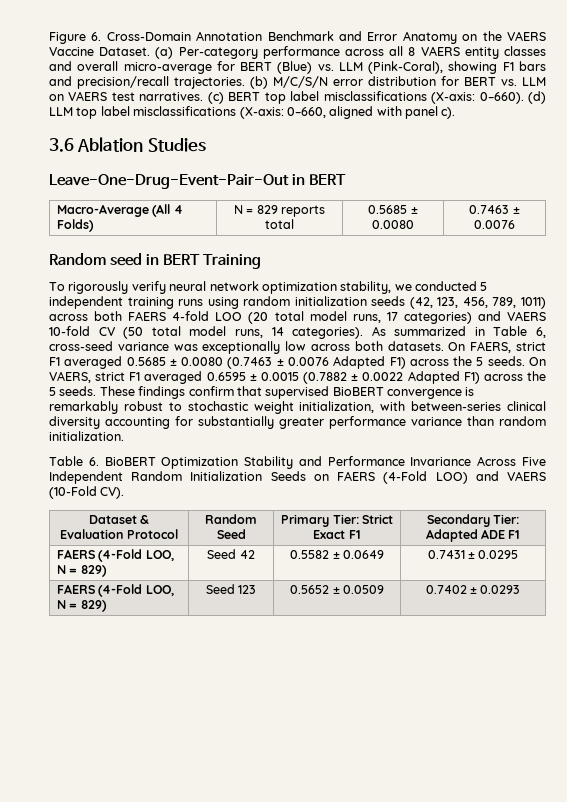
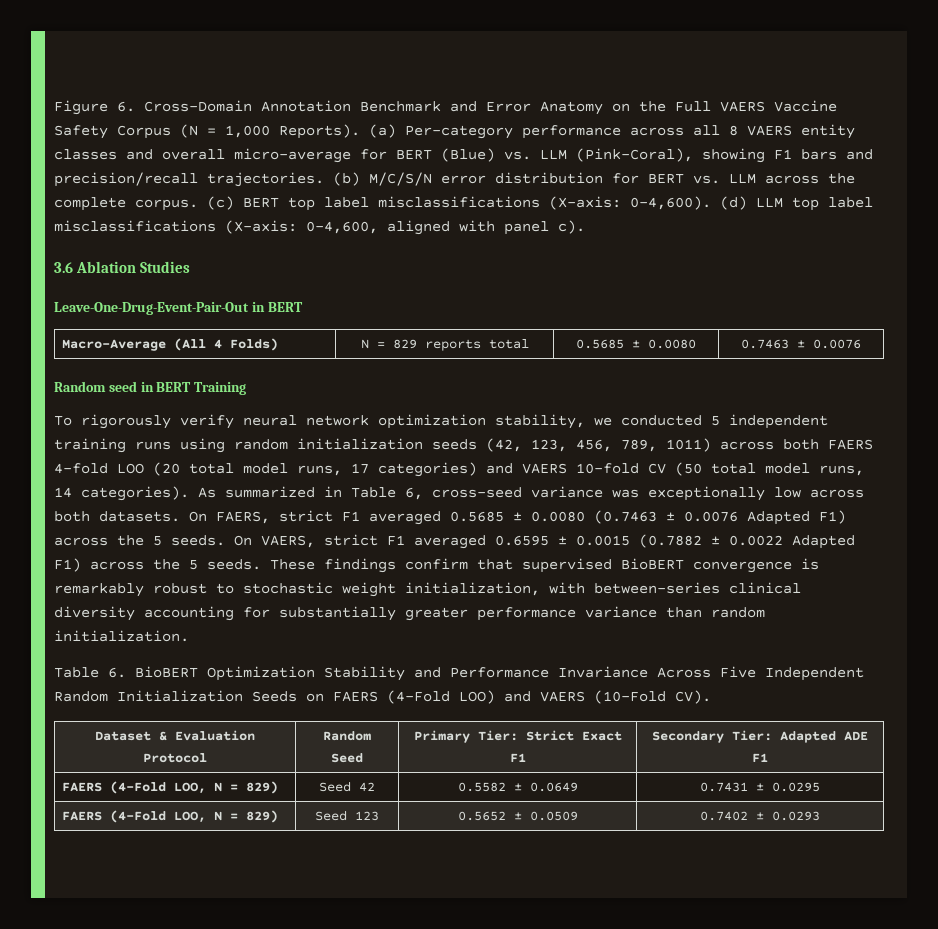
(502, 36) none -> [675,101,711,112] Full
[99,47,151,56] Dataset. -> [54,124,360,139] Safety Corpus (N = 1,000 Reports).
[49,91,204,101] on VAERS test narratives. -> [765,173,855,184] [54,197,198,211] across the complete corpus.
[479,92,524,104] 0–660). -> [630,196,711,210] 0–4,600).
[286,107,326,118] 0–660, -> [306,221,378,234] 0–4,600,

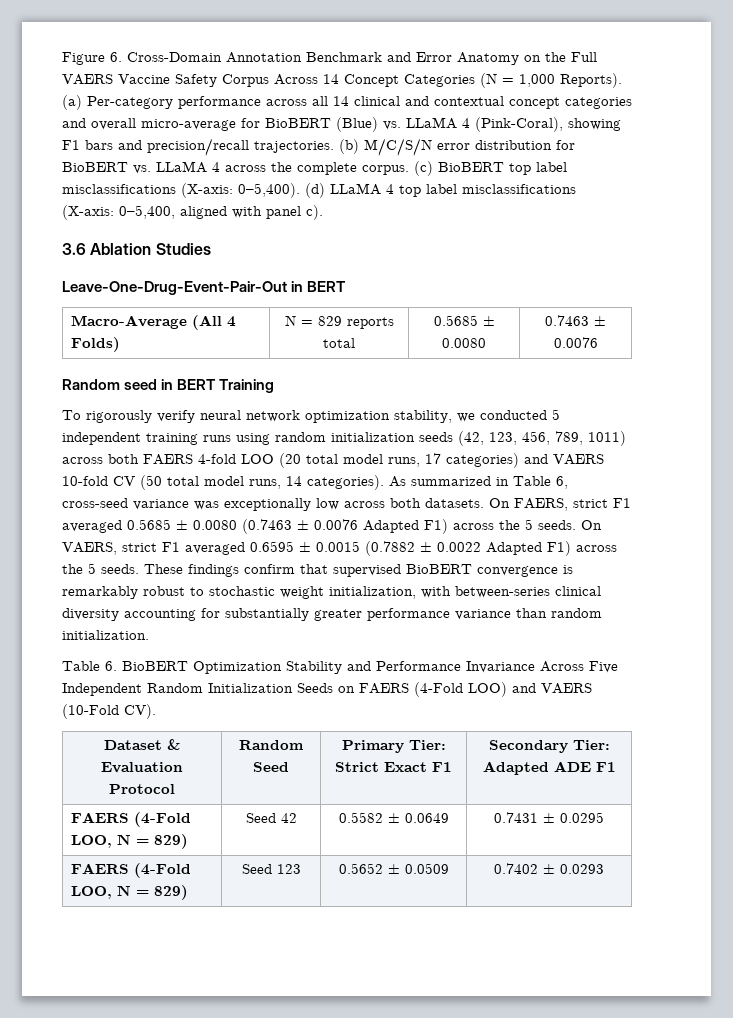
(171, 132) none -> [274,74,475,87] Across 14 Concept Categories
[729,124,855,139] [54,149,117,160] 8 VAERS entity classes -> [333,96,632,109] 14 clinical and contextual concept categories
[396,150,432,160] BERT -> [265,118,331,128] BioBERT
[540,149,567,160] LLM -> [406,117,470,129] LLaMA 4
[648,173,756,184] BERT vs. LLM -> [62,161,220,174] BioBERT vs. LLaMA 4
[243,196,873,211] [54,220,378,234] BERT top label misclassifications (X-axis: 0–4,600). (d) LLM top label misclassifications (X-axis: 0–4,600, -> [438,162,567,175] [62,183,576,198] [62,205,175,220] BioBERT top label misclassifications (X-axis: 0–5,400). (d) LLaMA 4 top label misclassifications (X-axis: 0–5,400,

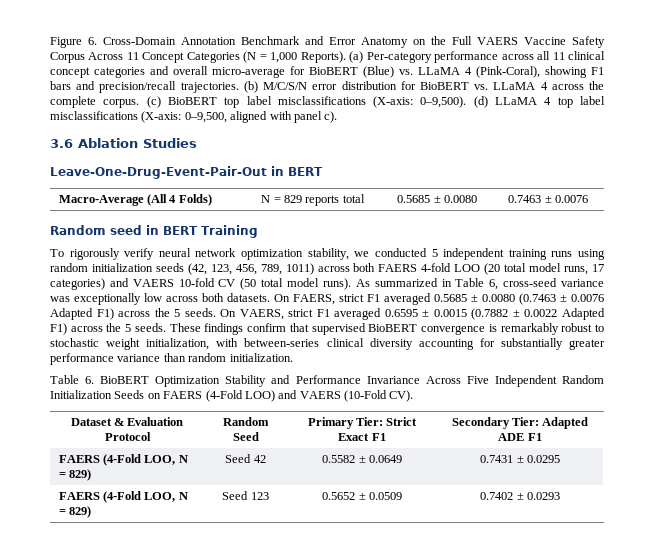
[323,74,339,84] 14 -> [126,52,139,60] 11
[333,96,504,106] 14 clinical and contextual -> [552,51,605,60] 11 clinical
[238,183,300,198] 0–5,400). -> [420,96,467,108] 0–9,500).
[119,205,175,219] 0–5,400, -> [184,112,227,123] 0–9,500,
[249,475,384,490] runs, 14 categories). -> [322,278,351,290] runs).

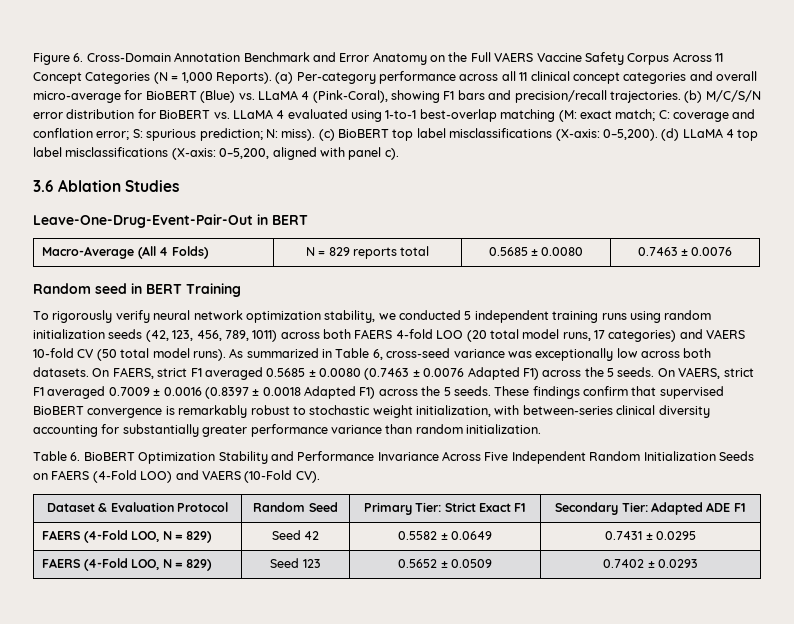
[551,81,604,90] [50,96,140,108] across the complete corpus. -> [287,109,756,122] [33,128,316,141] evaluated using 1-to-1 best-overlap matching (M: exact match; C: coverage and conflation error; S: spurious prediction; N: miss).
[420,96,467,108] 0–9,500). -> [602,129,658,141] 0–5,200).
[184,112,227,123] 0–9,500, -> [219,148,270,159] 0–5,200,
[384,308,558,320] 0.6595 ± 0.0015 (0.7882 ± 0.0022 -> [108,387,301,399] 0.7009 ± 0.0016 (0.8397 ± 0.0018

